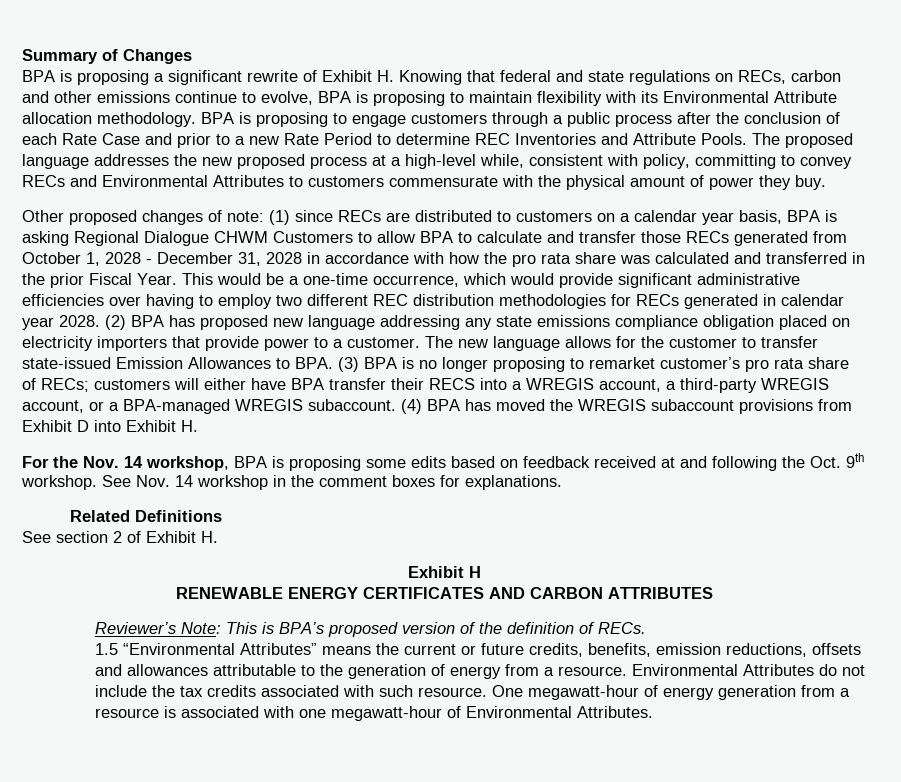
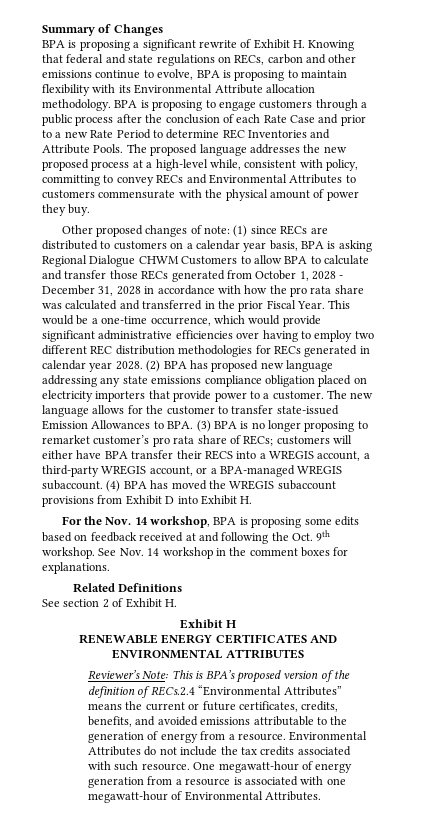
[529,587,603,599] CARBON -> [112,649,223,659] ENVIRONMENTAL
[597,622,646,634] [94,643,118,655] RECs. // 1.5 -> [150,686,195,696] RECs.2.4
(524, 649) none -> [238,701,298,712] certificates,
[655,643,861,657] [94,664,208,676] emission reductions, offsets and allowances -> [135,716,251,726] and avoided emissions

